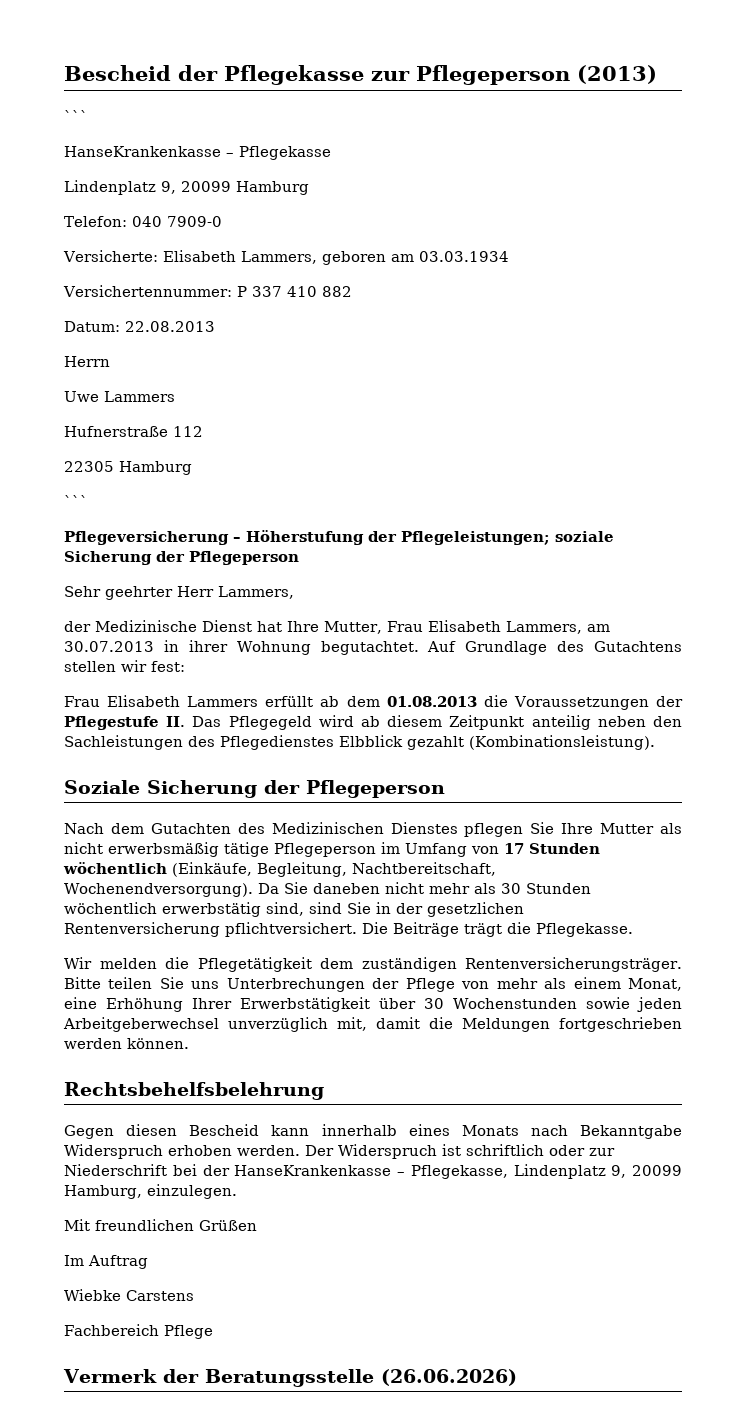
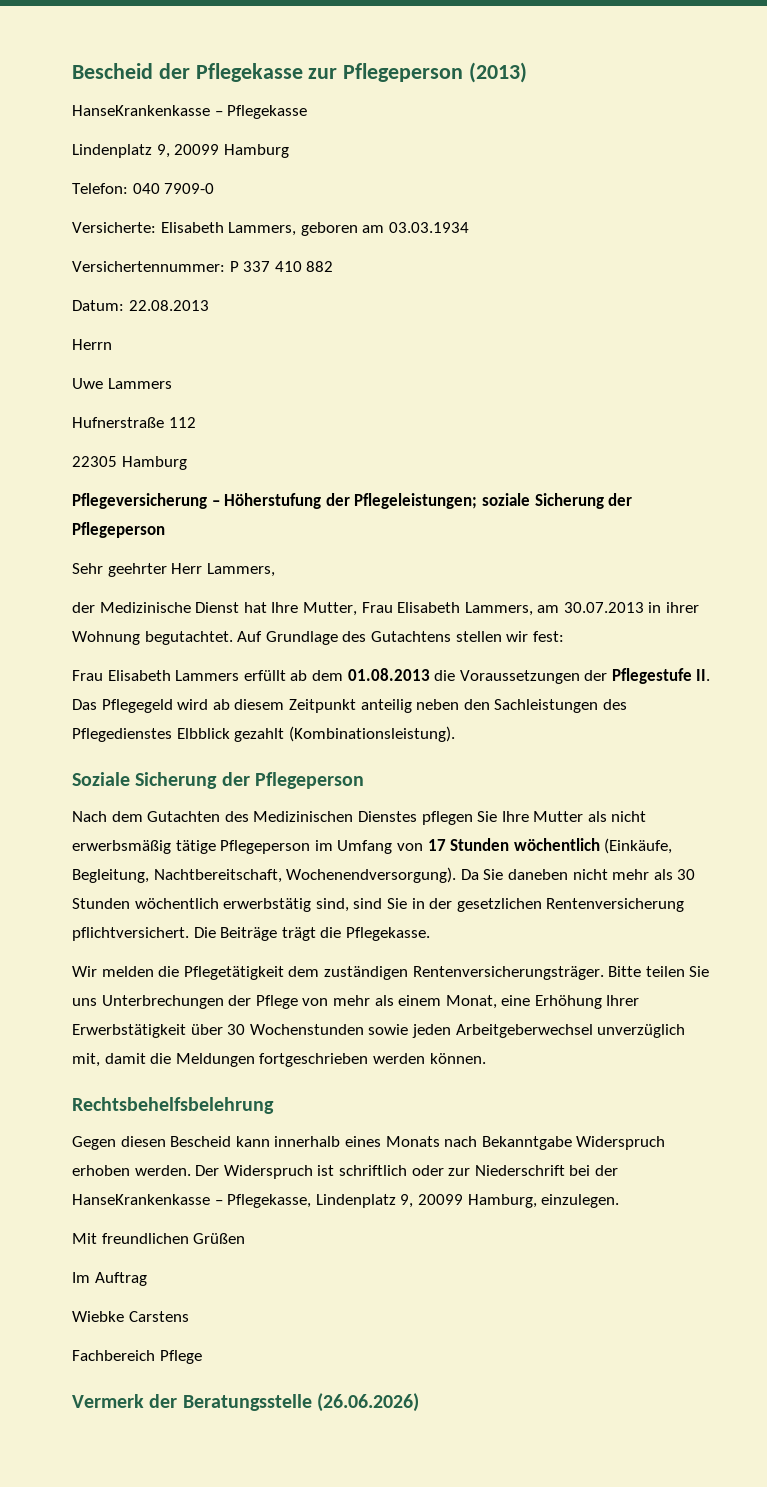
[64,110,88,122] // ``` -> (528, 72) none
[64,495,88,507] // ``` -> (187, 463) none

